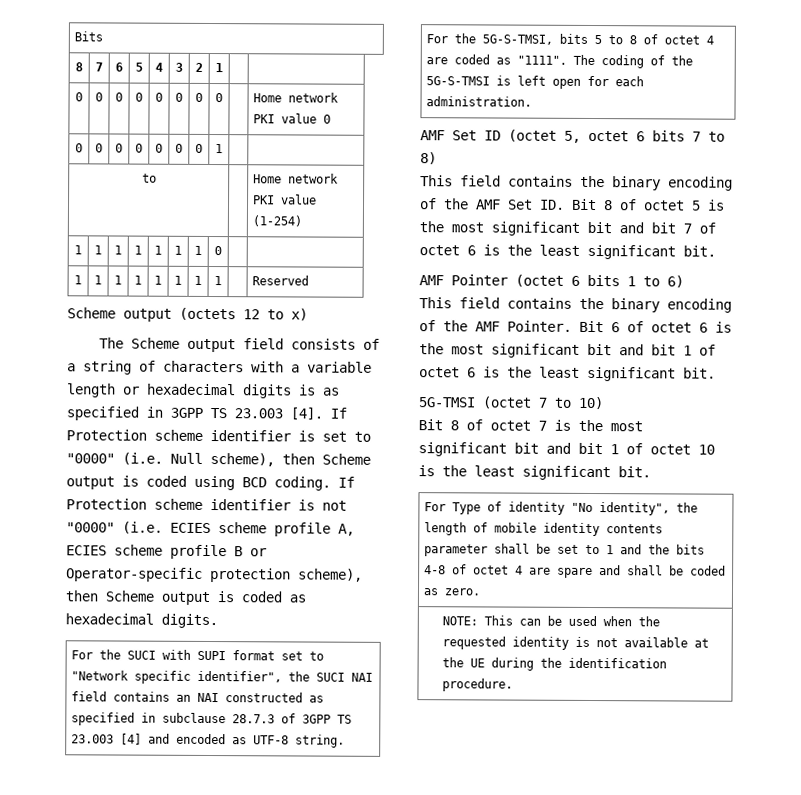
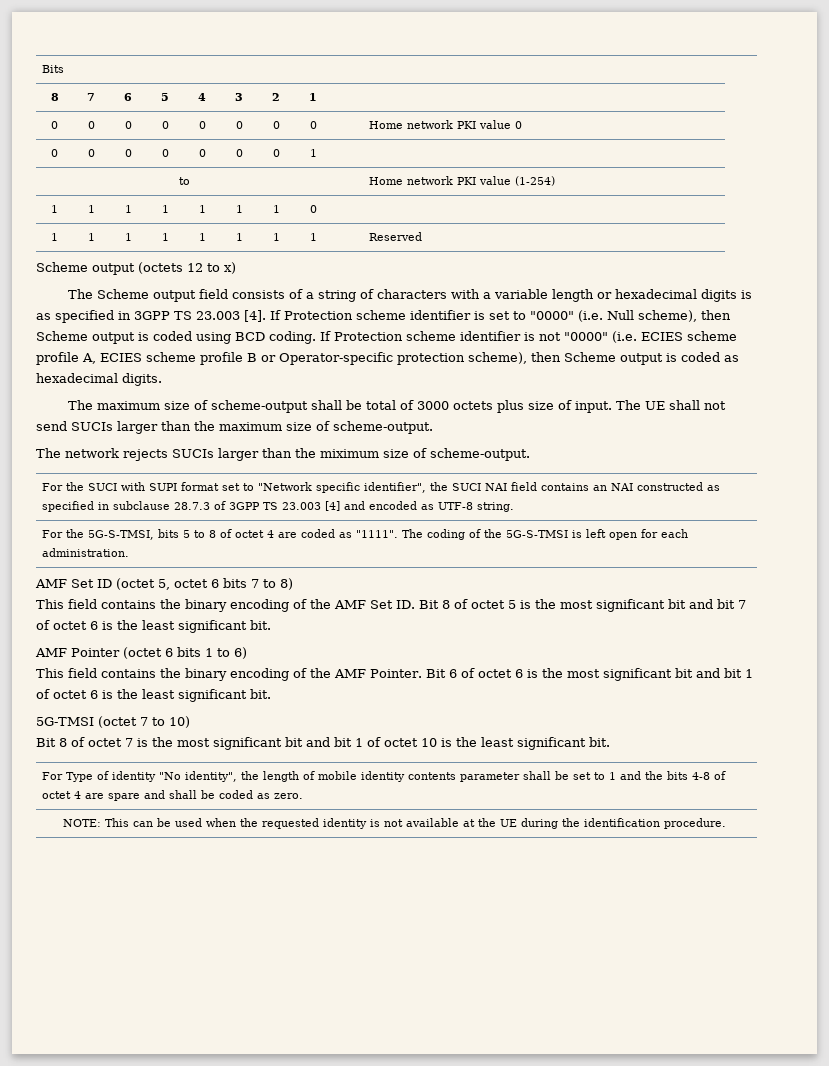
(218, 621) none -> [68,400,727,413] [36,421,433,434] [36,448,530,461] // The maximum size of scheme-output shall be total of 3000 octets plus size of input. The UE shall not send SUCIs larger than the maximum size of scheme-output. // The network rejects SUCIs larger than the miximum size of scheme-output.

